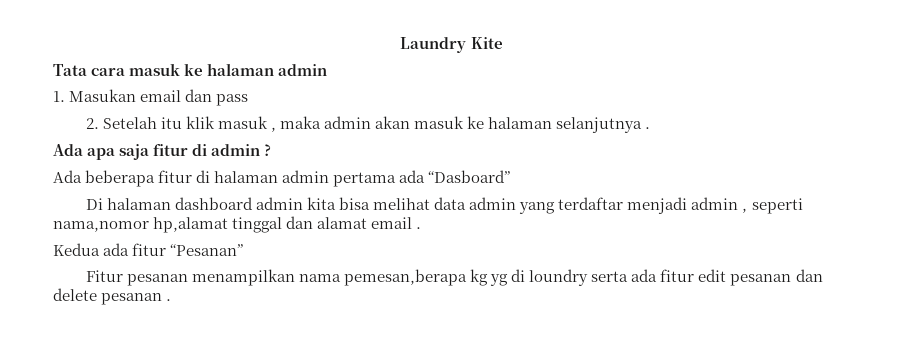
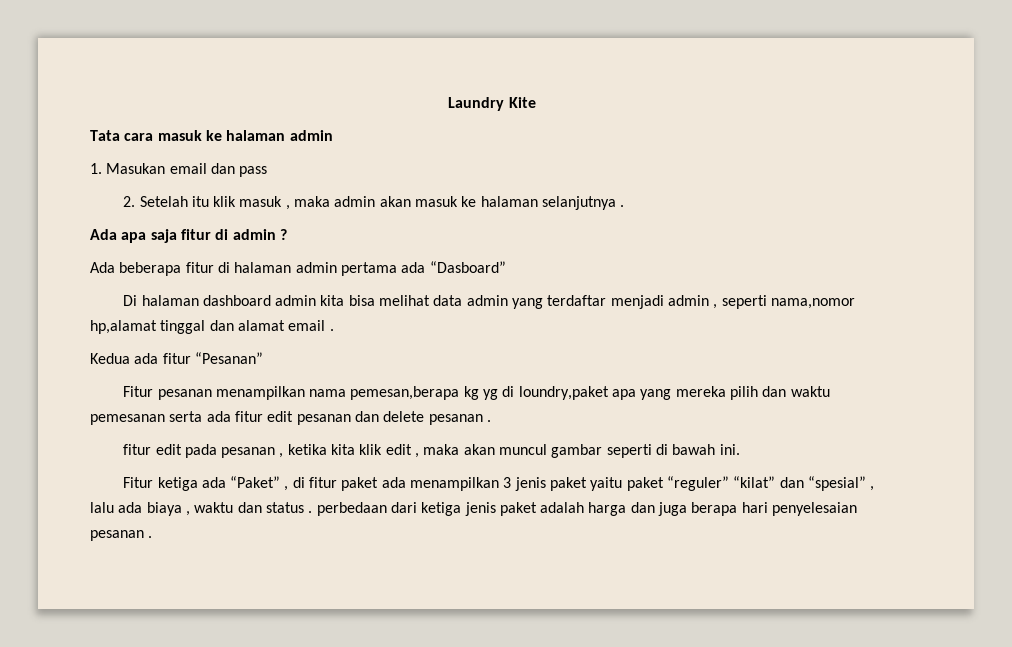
[529,269,589,286] loundry -> [518,386,830,400] [90,414,165,425] loundry,paket apa yang mereka pilih dan waktu pemesanan
(172, 300) none -> [123,444,740,458] [123,476,875,491] [90,502,858,516] [90,530,153,541] // fitur edit pada pesanan , ketika kita klik edit , maka akan muncul gambar seperti di bawah ini. // Fitur ketiga ada “Paket” , di fitur paket ada menampilkan 3 jenis paket yaitu paket “reguler” “kilat” dan “spesial” , lalu ada biaya , waktu dan status . perbedaan dari ketiga jenis paket adalah harga dan juga berapa hari penyelesaian pesanan .

